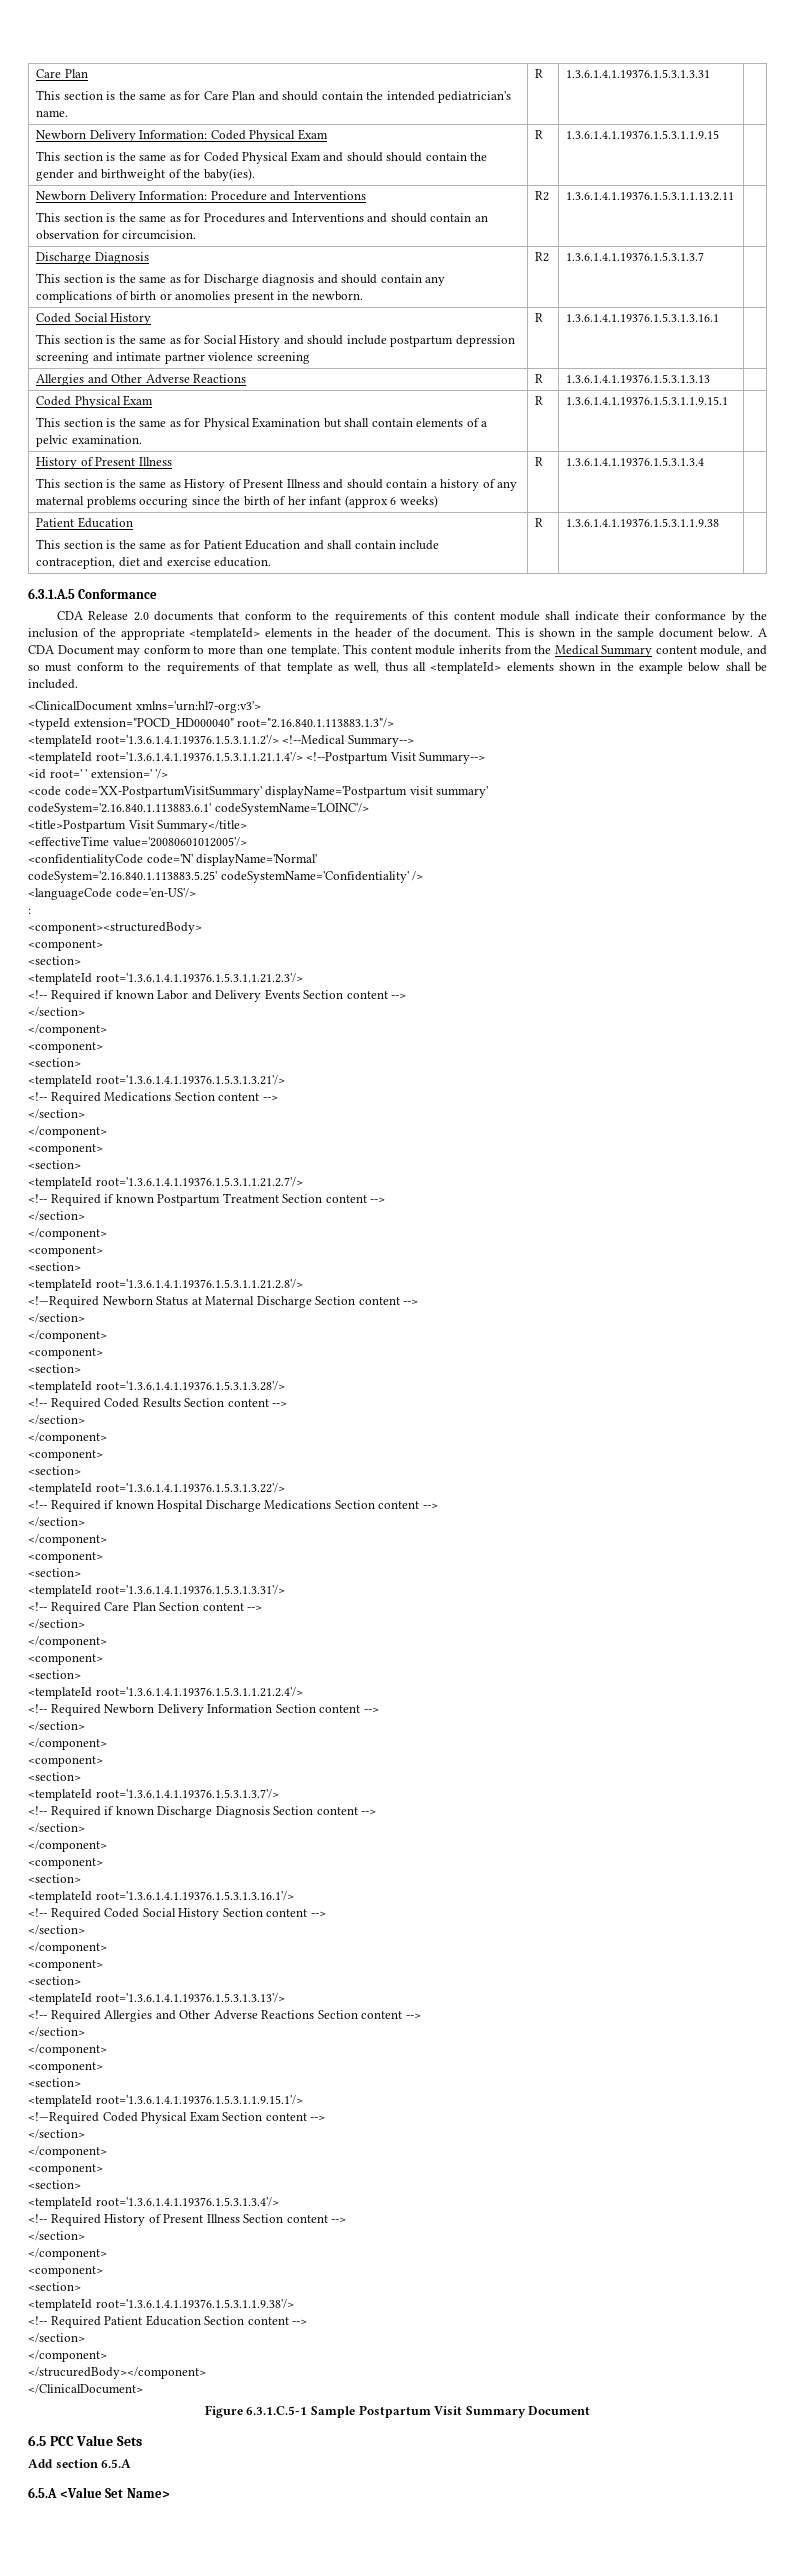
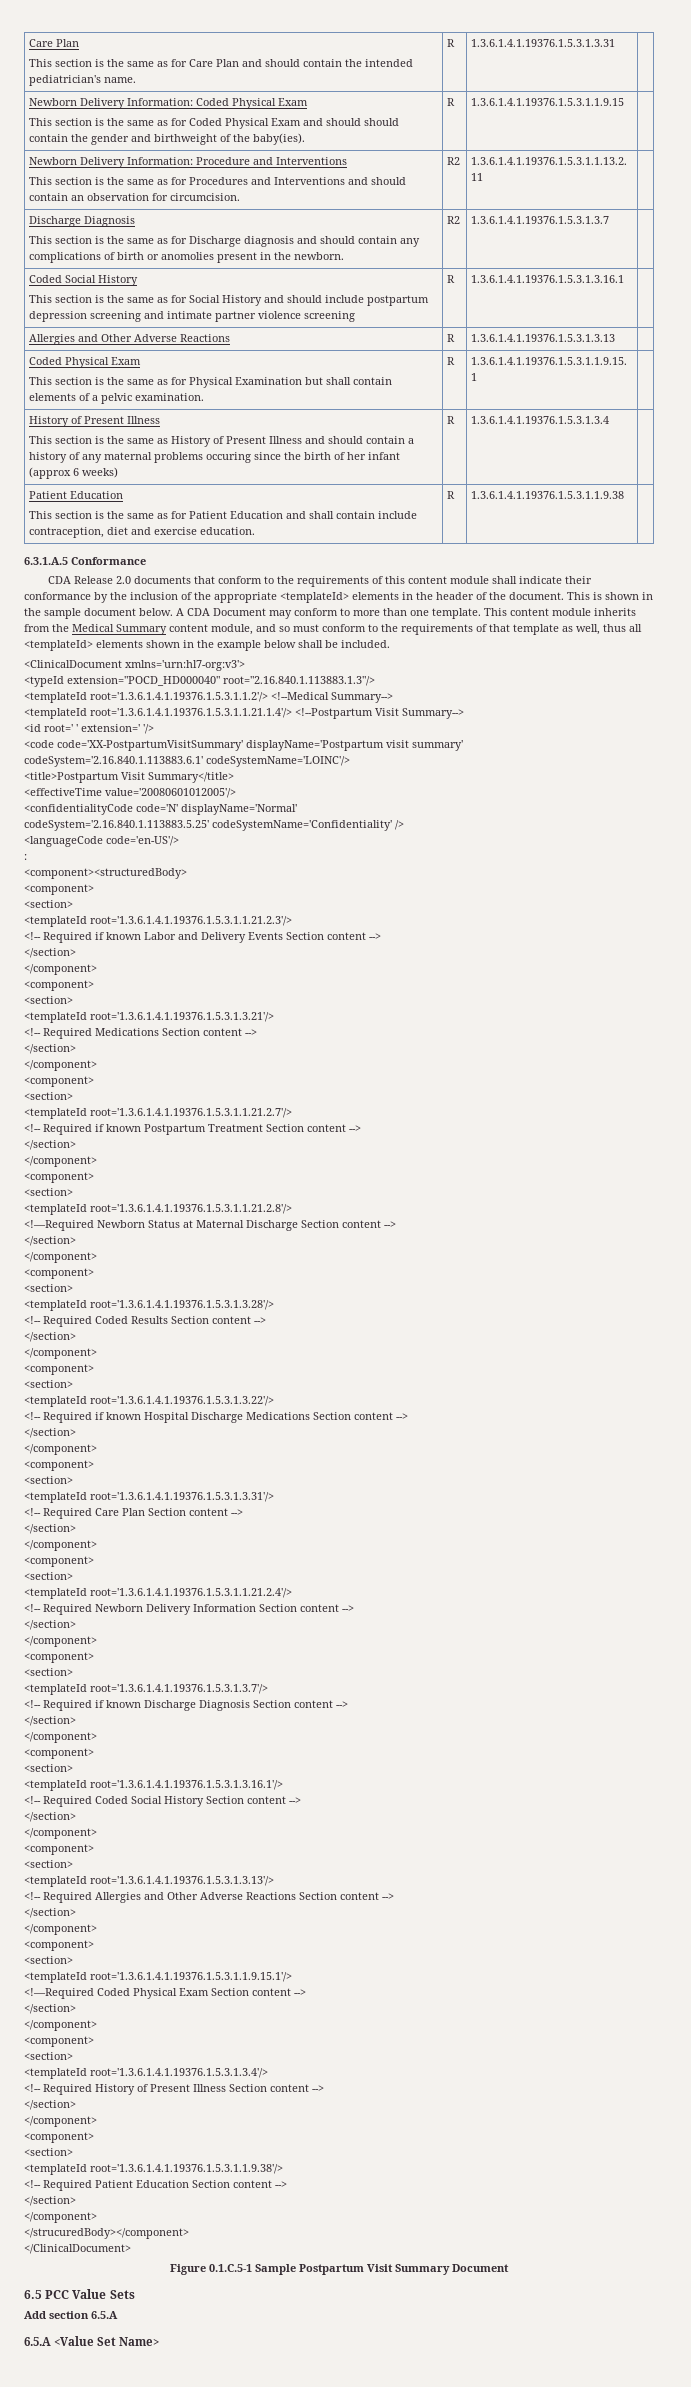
[246,2406,308,2415] 6.3.1.C.5-1 -> [209,2264,252,2272] 0.1.C.5-1

